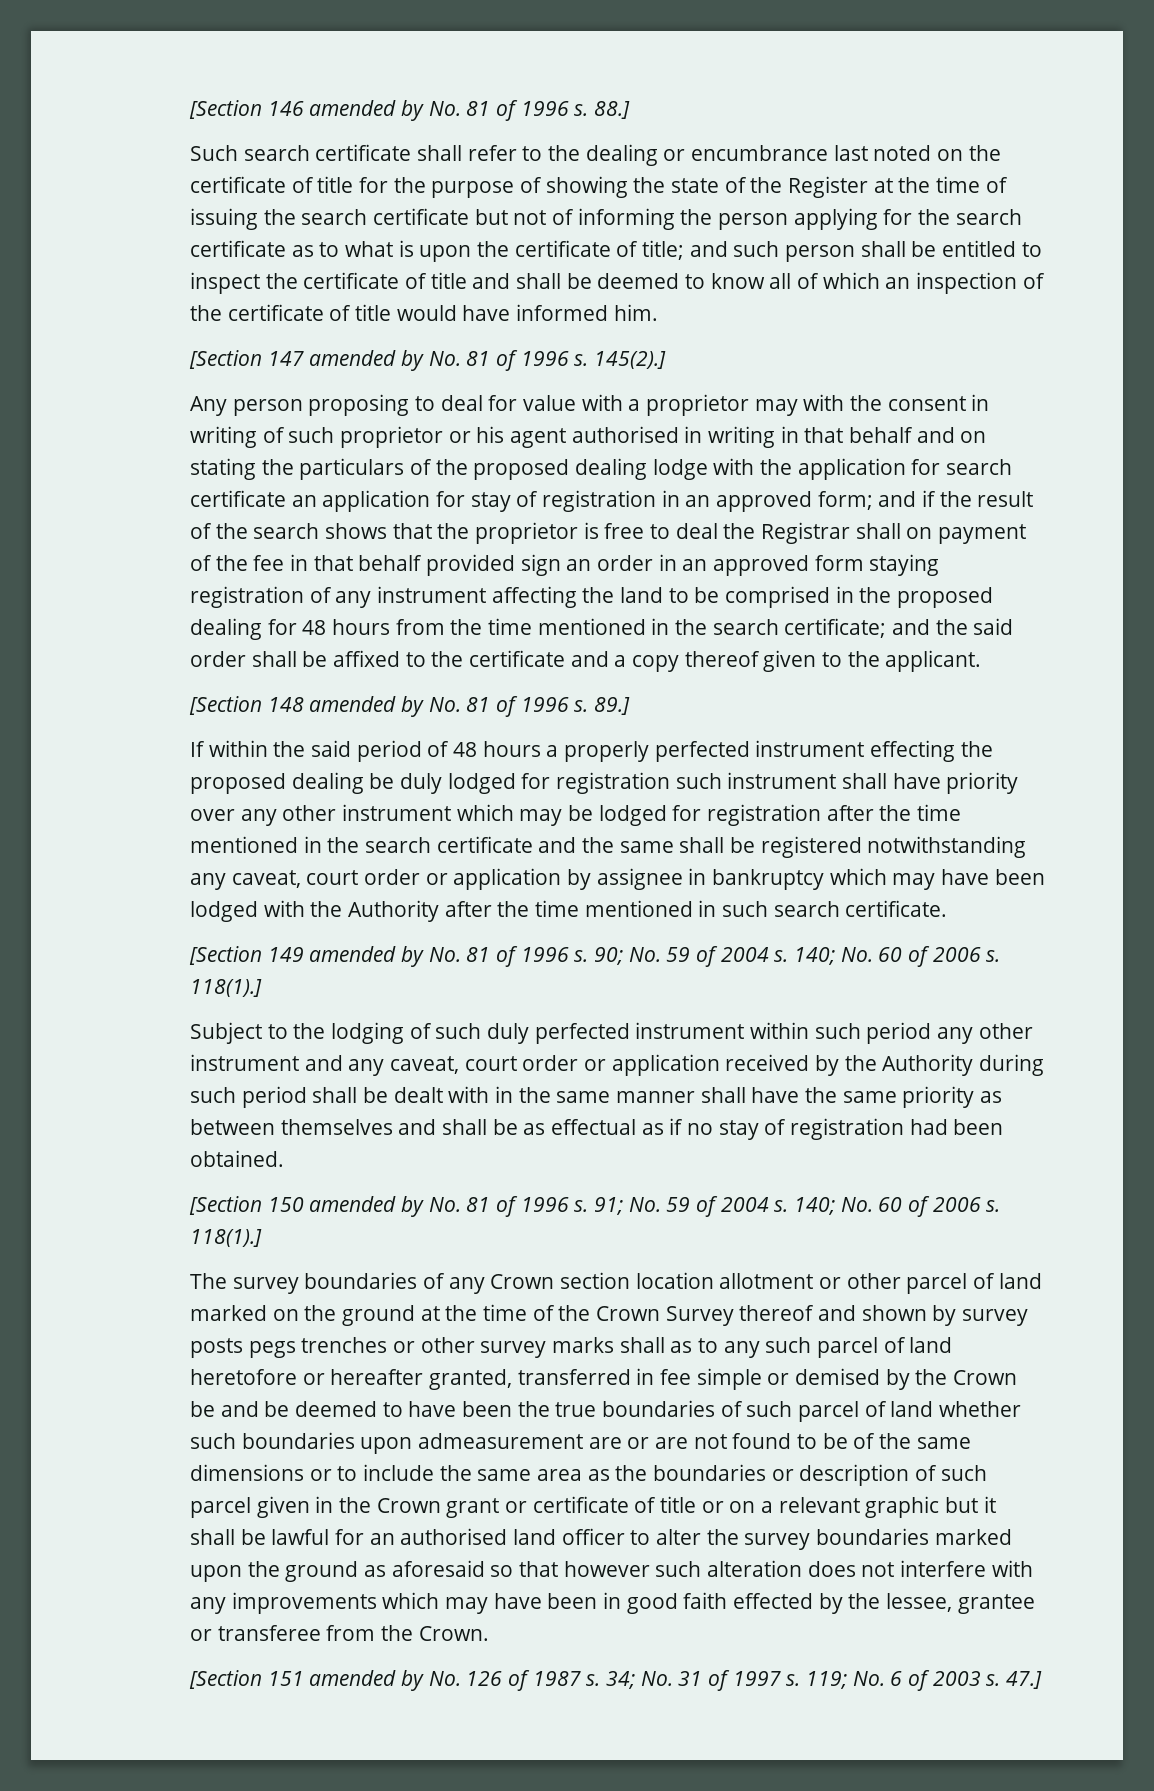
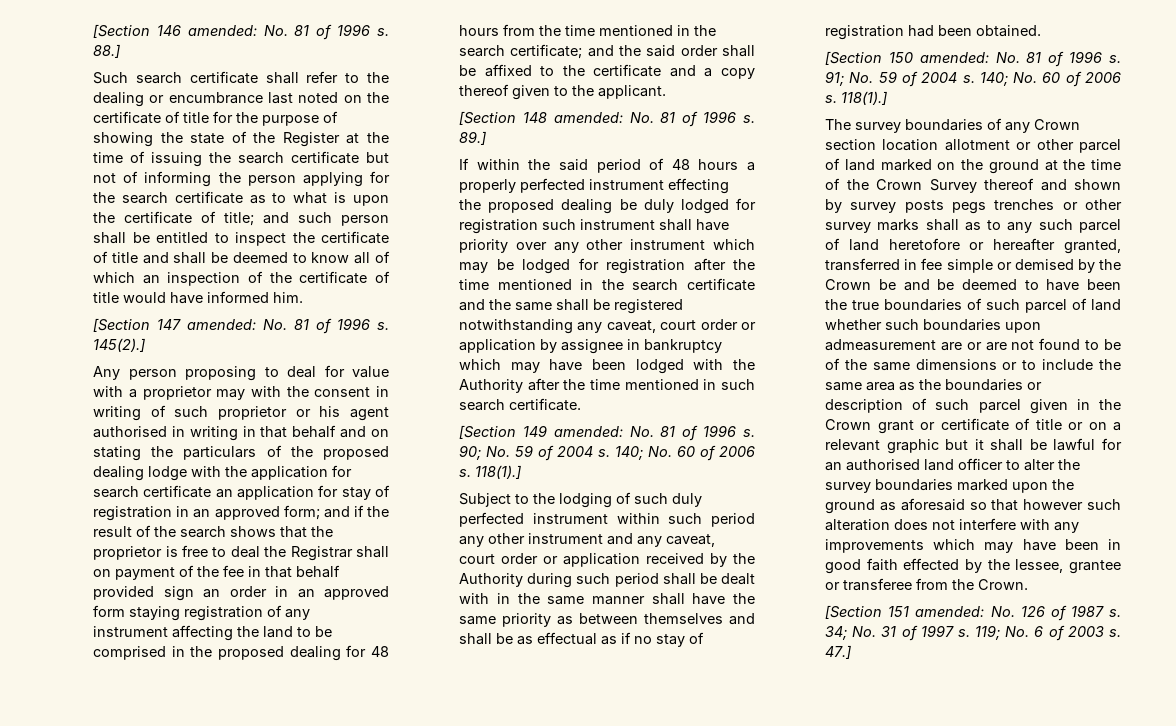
[309,100,424,121] amended by -> [187,25,257,36] amended:
[309,350,424,371] amended by -> [187,319,257,330] amended:
[309,696,424,717] amended by -> [553,112,623,123] amended:
[309,946,424,967] amended by -> [553,426,623,437] amended:
[309,1196,424,1217] amended by -> [919,52,989,63] amended:
[309,1670,424,1691] amended by -> [915,606,985,617] amended:

